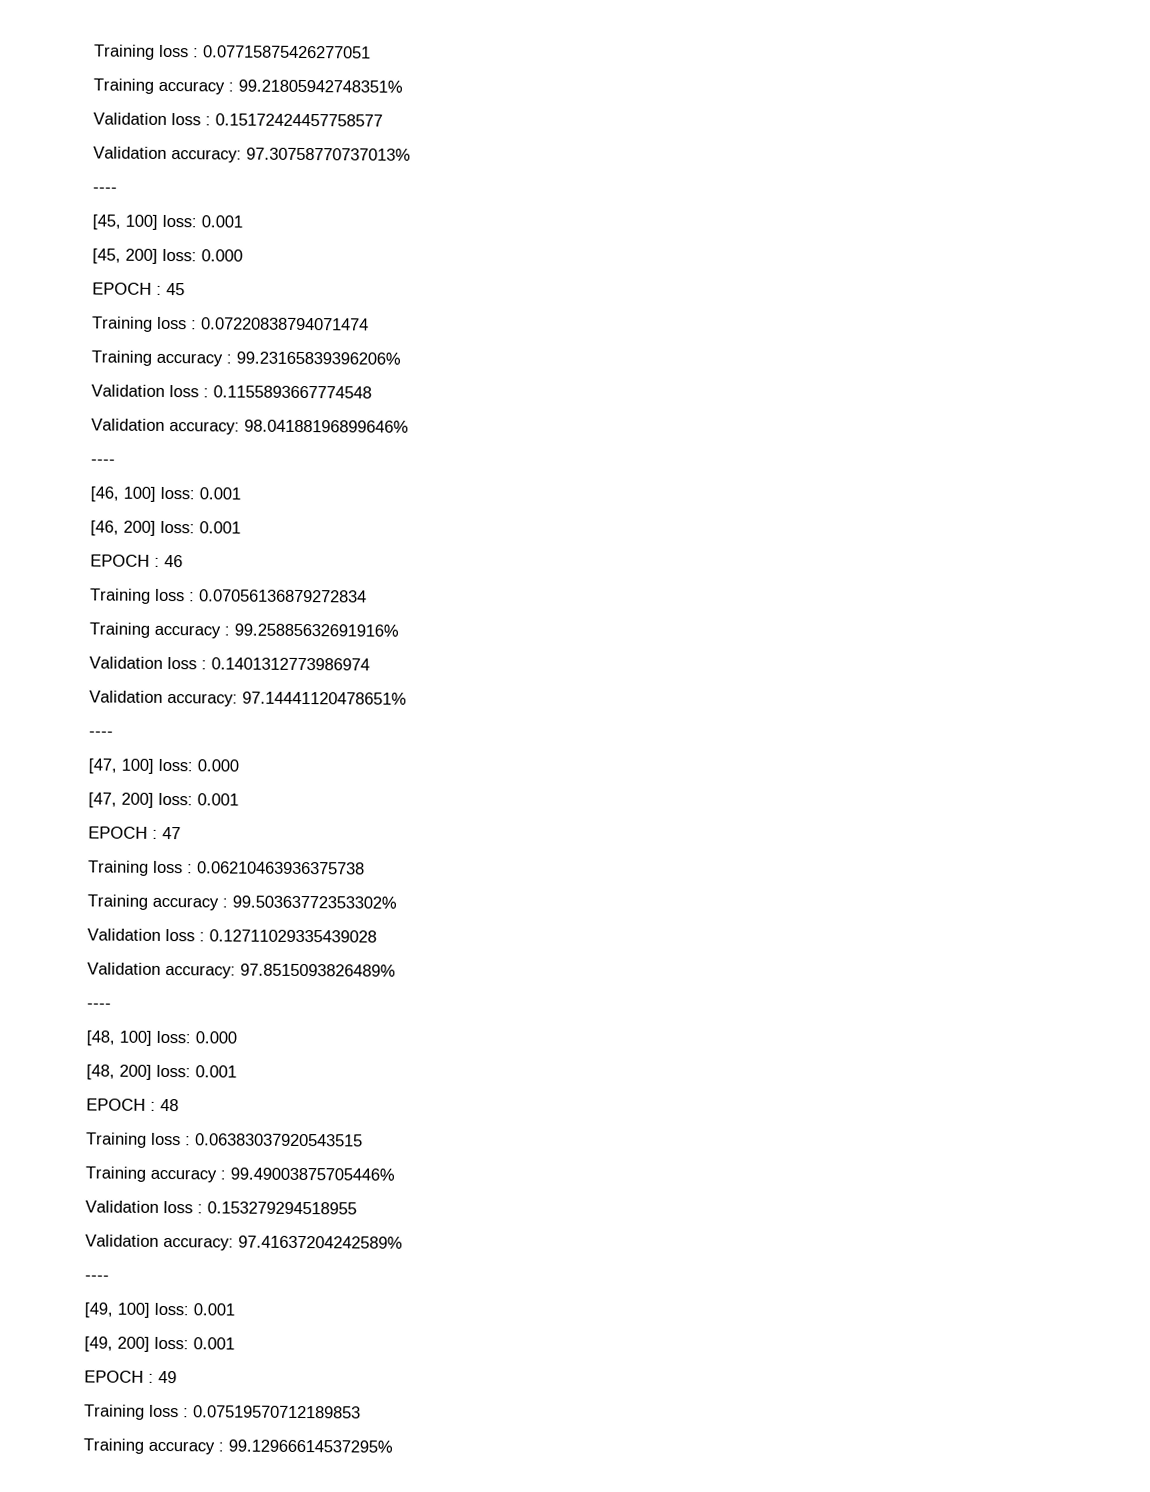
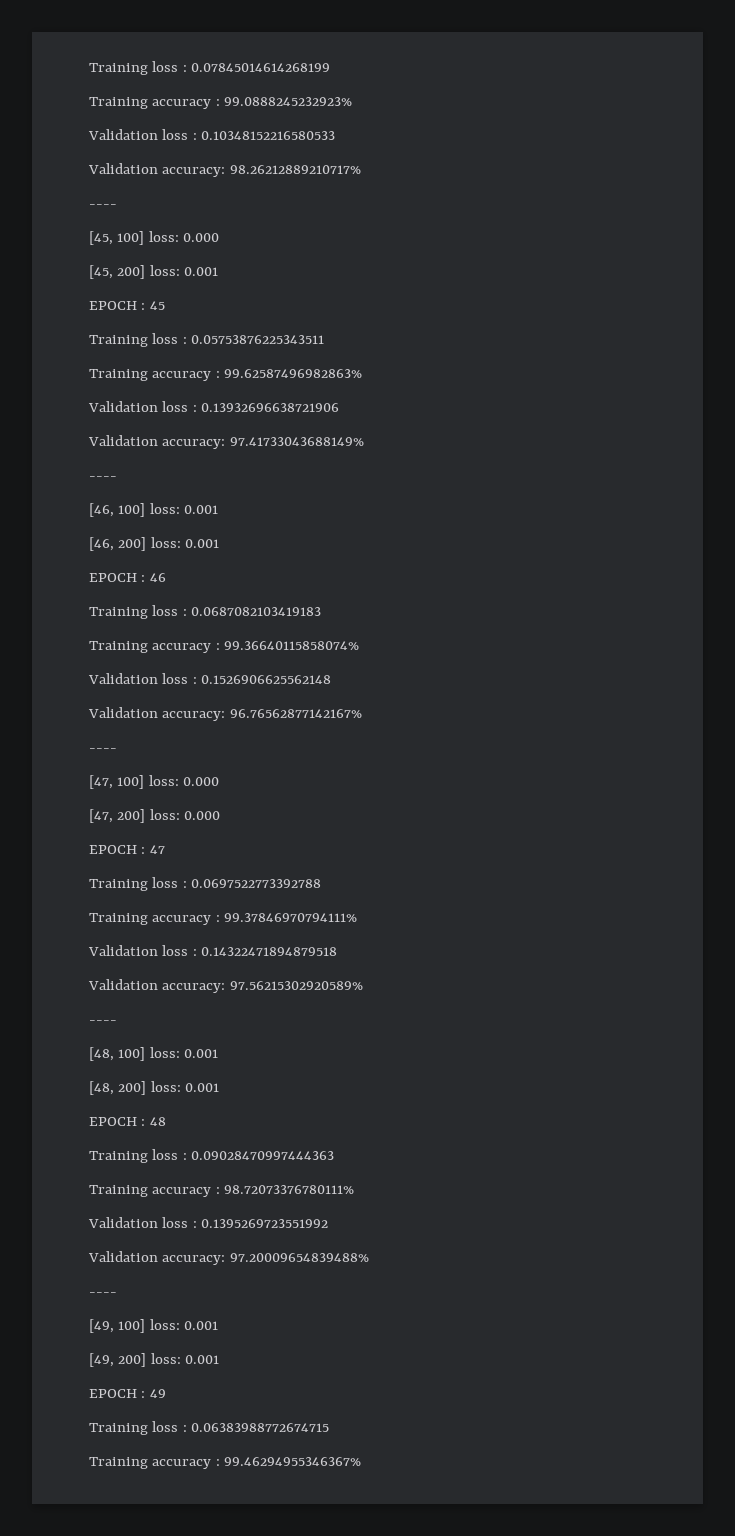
[94,44,371,60] [93,78,403,95] [93,112,383,127] [93,146,411,163] Training loss : 0.07715875426277051 // Training accuracy : 99.21805942748351% // Validation loss : 0.15172424457758577 // Validation accuracy: 97.30758770737013% -> [89,61,331,75] [89,97,353,109] [88,129,336,140] [88,163,361,177] Training loss : 0.07845014614268199 // Training accuracy : 99.0888245232923% // Validation loss : 0.10348152216580533 // Validation accuracy: 98.26212889210717%
[201,215,243,228] 0.001 -> [183,233,220,242] 0.000
[201,249,243,262] 0.000 -> [184,267,219,276] 0.001
[201,317,369,331] [91,350,401,367] [91,384,372,399] [91,418,409,435] 0.07220838794071474 // Training accuracy : 99.23165839396206% // Validation loss : 0.1155893667774548 // Validation accuracy: 98.04188196899646% -> [191,335,325,344] [89,369,363,381] [88,401,340,412] [88,435,364,449] 0.05753876225343511 // Training accuracy : 99.62587496982863% // Validation loss : 0.13932696638721906 // Validation accuracy: 97.41733043688149%
[199,589,367,603] [89,622,399,639] [89,656,370,671] [89,690,407,707] 0.07056136879272834 // Training accuracy : 99.25885632691916% // Validation loss : 0.1401312773986974 // Validation accuracy: 97.14441120478651% -> [191,607,322,616] [89,641,360,653] [88,673,332,684] [88,707,362,721] 0.0687082103419183 // Training accuracy : 99.36640115858074% // Validation loss : 0.1526906625562148 // Validation accuracy: 96.76562877142167%
[197,793,239,806] 0.001 -> [184,811,221,820] 0.000
[197,861,365,875] [87,894,397,911] [87,928,377,943] [87,962,396,979] 0.06210463936375738 // Training accuracy : 99.50363772353302% // Validation loss : 0.12711029335439028 // Validation accuracy: 97.8515093826489% -> [191,879,322,888] [89,913,358,925] [88,945,338,956] [88,979,363,993] 0.0697522773392788 // Training accuracy : 99.37846970794111% // Validation loss : 0.14322471894879518 // Validation accuracy: 97.56215302920589%
[195,1031,237,1044] 0.000 -> [184,1049,219,1058] 0.001
[195,1133,363,1147] [85,1166,395,1183] [85,1200,357,1215] [85,1234,403,1251] 0.06383037920543515 // Training accuracy : 99.49003875705446% // Validation loss : 0.153279294518955 // Validation accuracy: 97.41637204242589% -> [191,1151,335,1160] [89,1185,355,1197] [88,1217,329,1228] [88,1251,369,1265] 0.09028470997444363 // Training accuracy : 98.72073376780111% // Validation loss : 0.1395269723551992 // Validation accuracy: 97.20009654839488%
[193,1405,361,1419] [83,1438,393,1455] 0.07519570712189853 // Training accuracy : 99.12966614537295% -> [191,1423,330,1432] [89,1457,362,1469] 0.06383988772674715 // Training accuracy : 99.46294955346367%

